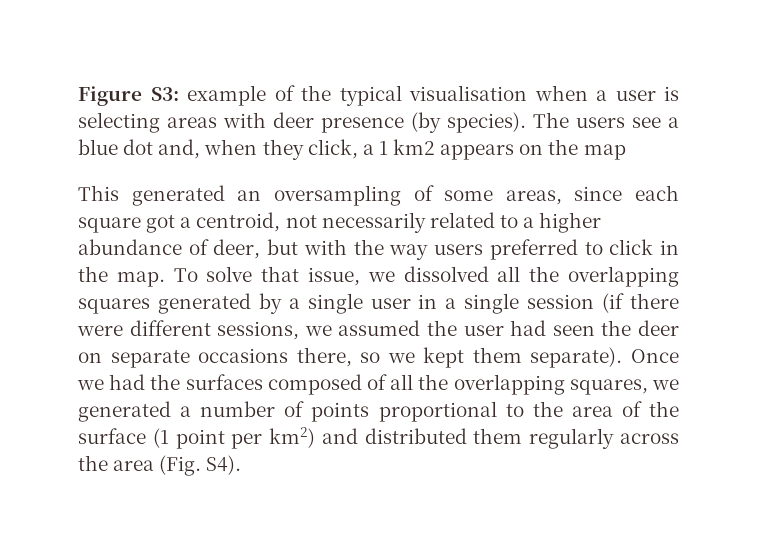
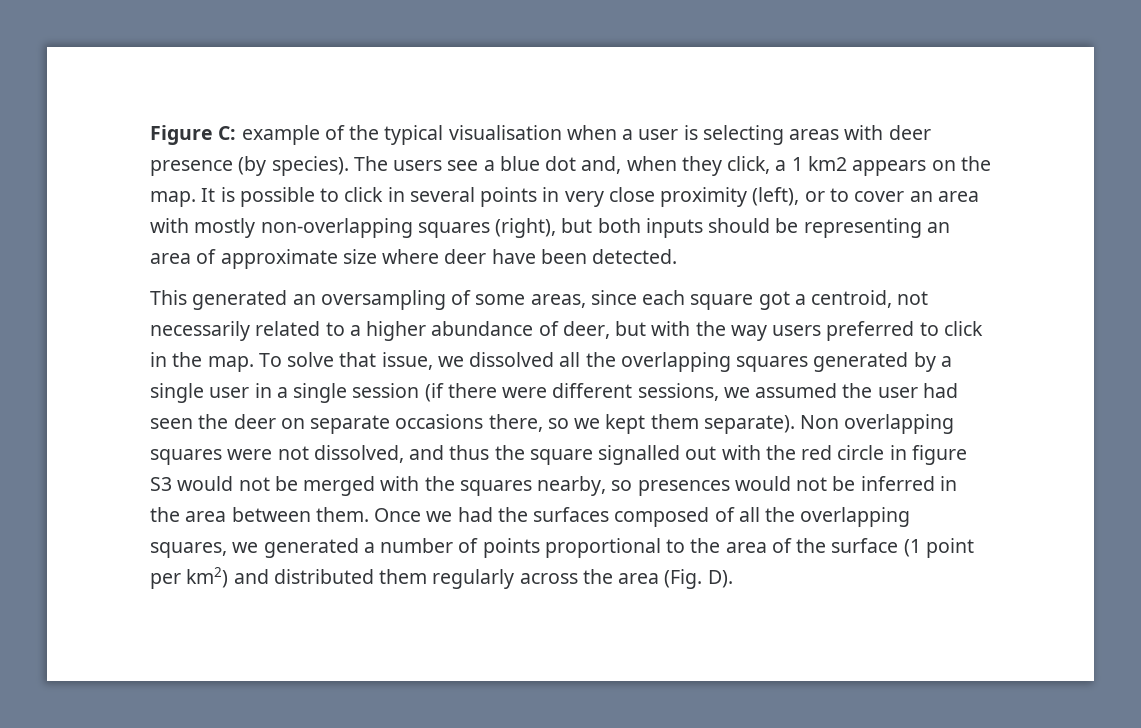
[150,87,179,101] S3: -> [218,126,237,140] C:
[583,144,626,160] map -> [150,187,979,207] [150,218,950,238] [150,249,678,269] map. It is possible to click in several points in very close proximity (left), or to cover an area with mostly non-overlapping squares (right), but both inputs should be representing an area of approximate size where deer have been detected.
(623, 357) none -> [800,414,955,434] [150,445,967,465] [150,476,957,496] [150,507,369,522] Non overlapping squares were not dissolved, and thus the square signalled out with the red circle in figure S3 would not be merged with the squares nearby, so presences would not be inferred in the area between them.
[206,455,242,475] S4). -> [707,570,733,588] D).

